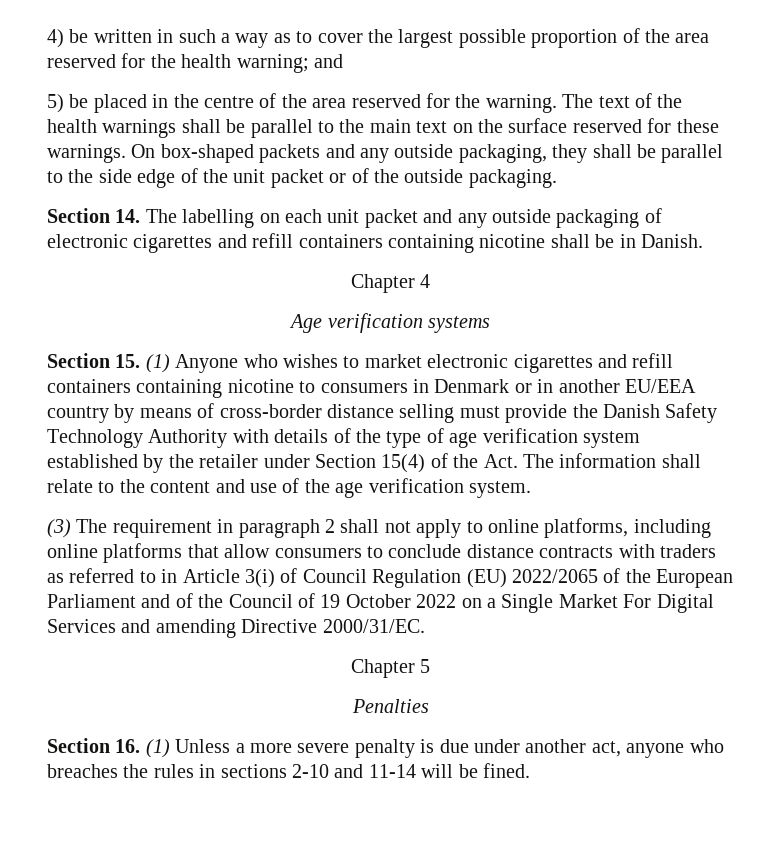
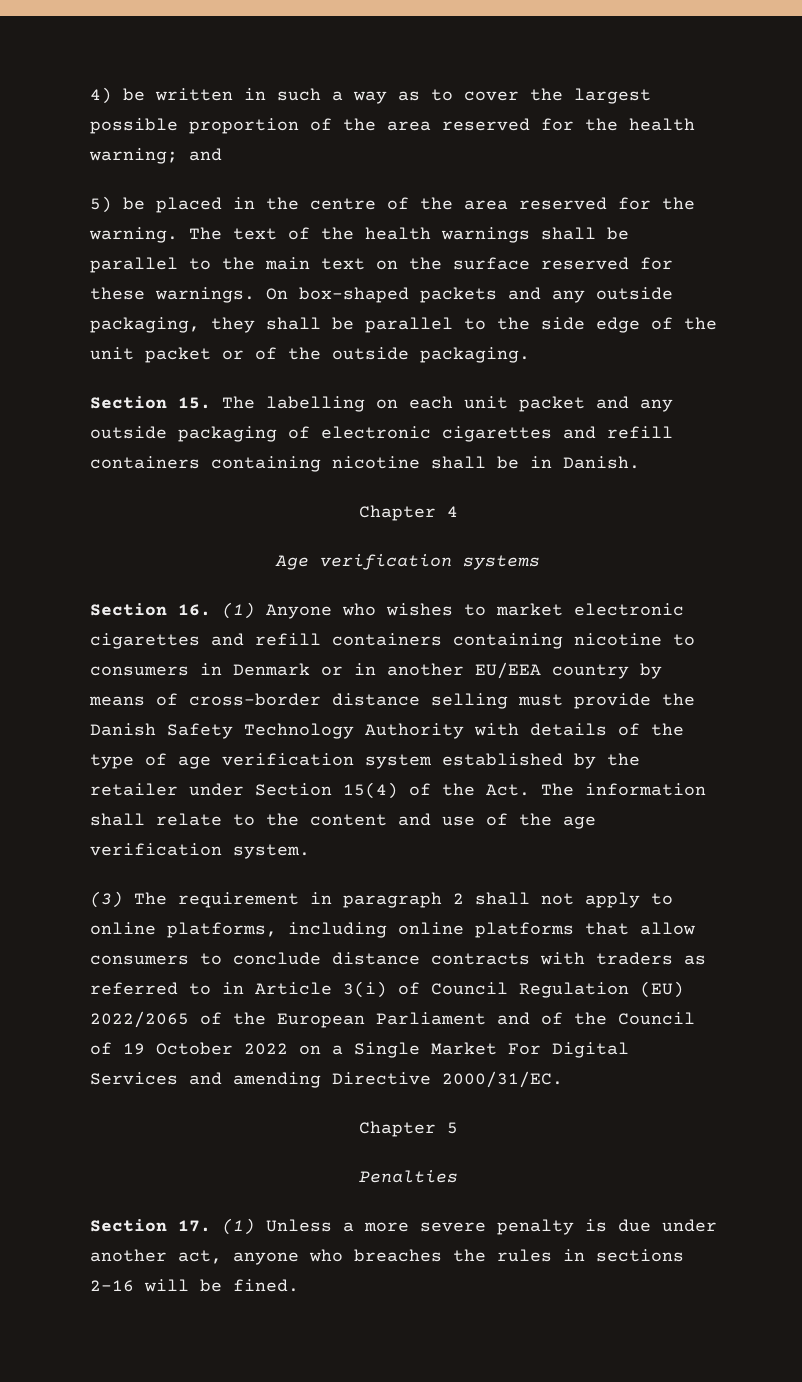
[115,209,141,223] 14. -> [178,397,211,409] 15.
[115,354,141,368] 15. -> [178,604,211,616] 16.
[115,739,141,753] 16. -> [178,1220,211,1232] 17.
[292,764,416,778] 2-10 and 11-14 -> [90,1280,134,1292] 2-16

